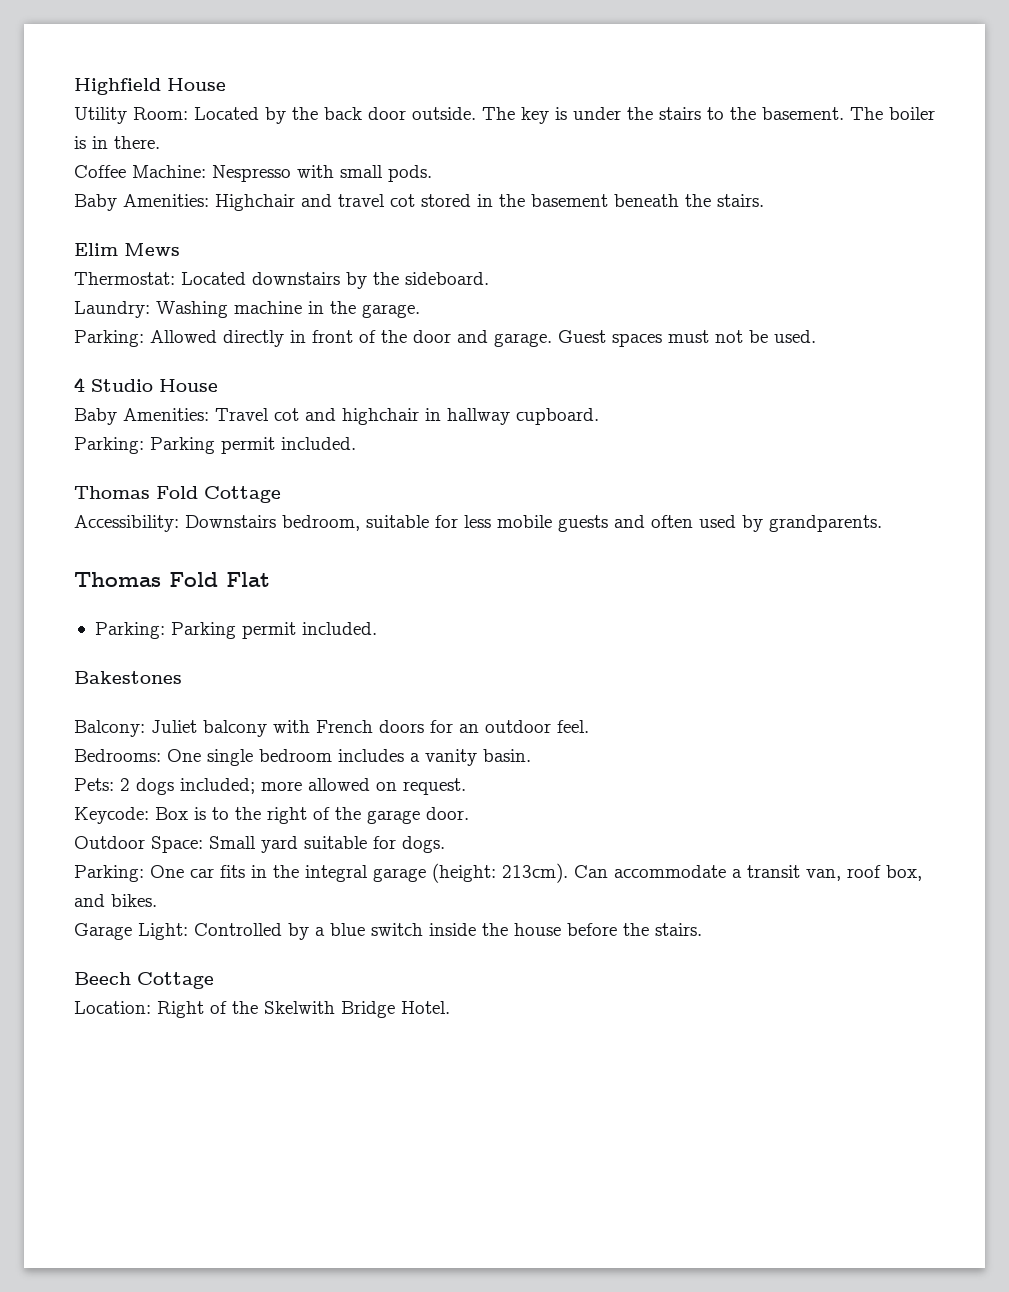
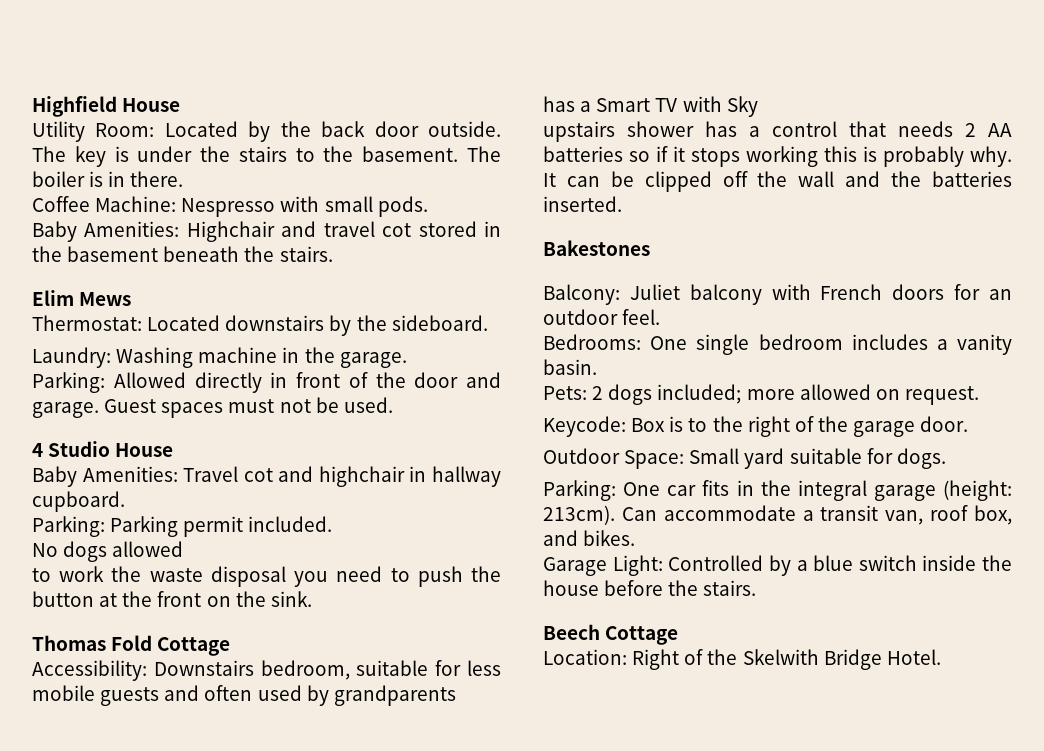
(356, 443) none -> [32,541,184,562] [32,566,502,587] [32,591,312,607] // No dogs allowed // to work the waste disposal you need to push the button at the front on the sink.
[769,515,882,532] [74,572,270,587] [94,622,377,639] grandparents. // Thomas Fold Flat // Parking: Parking permit included. -> [333,685,456,706] [543,96,758,117] [543,121,1012,142] [543,146,1012,167] [543,171,1012,192] [543,196,622,212] grandparents // has a Smart TV with Sky // upstairs shower has a control that needs 2 AA batteries so if it stops working this is probably why. It can be clipped off the wall and the batteries inserted.

